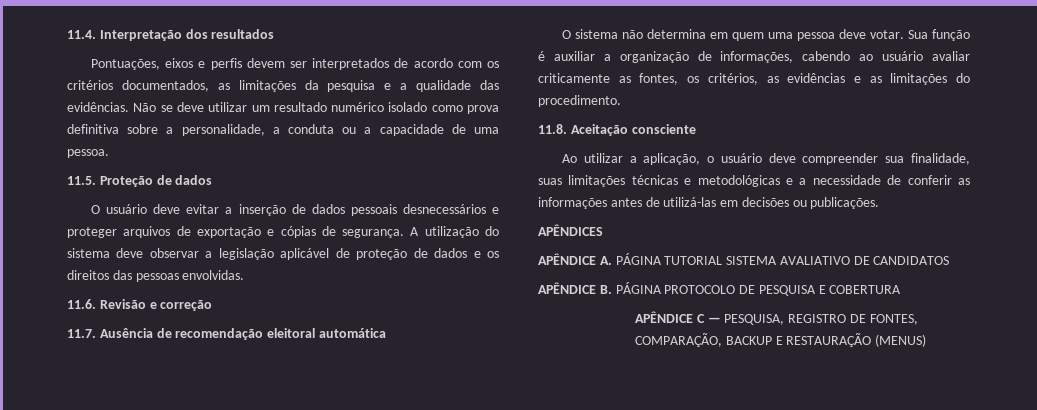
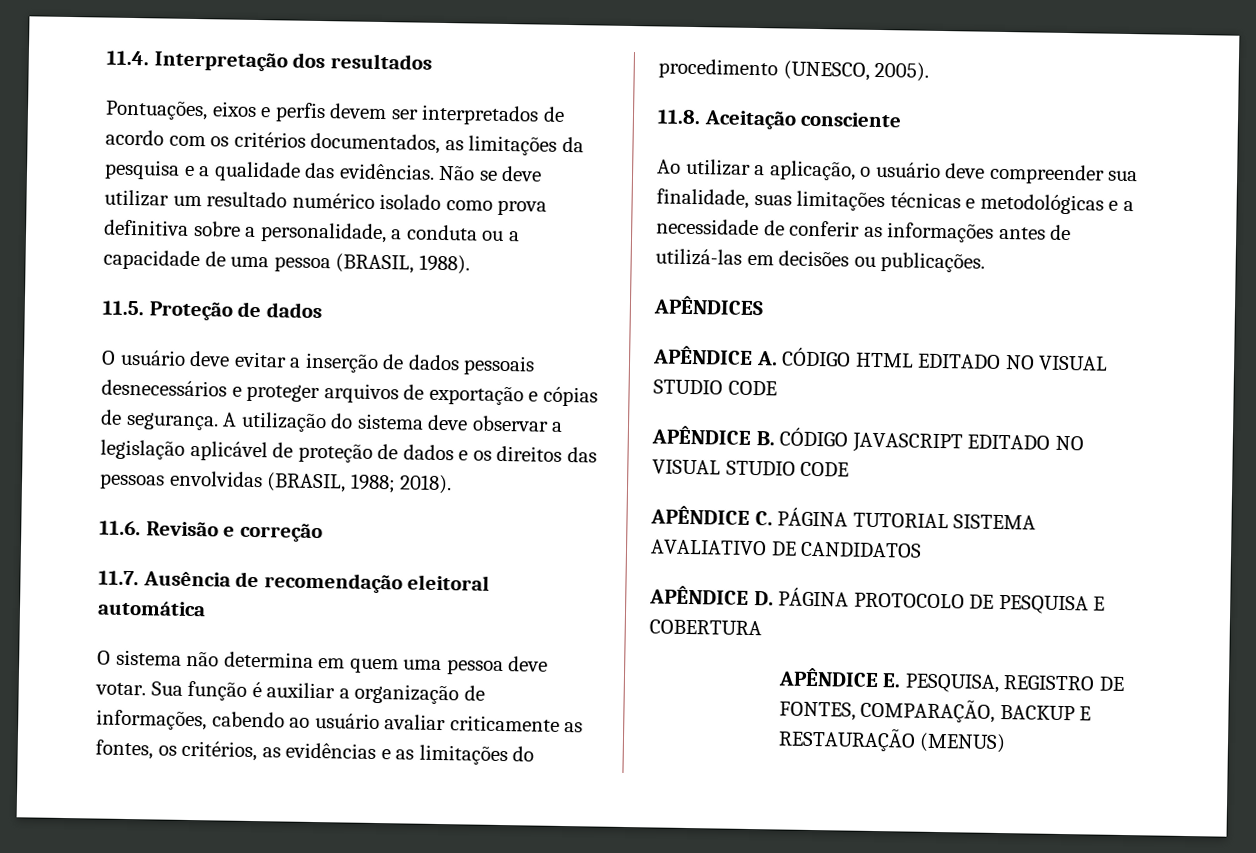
[67,149,109,158] pessoa. -> [273,253,470,275] pessoa (BRASIL, 1988).
[182,270,245,280] envolvidas. -> [168,470,453,495] envolvidas (BRASIL, 1988; 2018).
[538,95,621,107] procedimento. -> [658,58,930,82] procedimento (UNESCO, 2005).
(612, 260) none -> [781,347,1109,371] [653,379,777,396] [651,425,1084,454] [652,459,850,477] [650,505,773,526] CÓDIGO HTML EDITADO NO VISUAL STUDIO CODE // APÊNDICE B. CÓDIGO JAVASCRIPT EDITADO NO VISUAL STUDIO CODE // APÊNDICE C.
[599,285,612,294] B. -> [753,591,774,606] D.
[696,314,721,323] C — -> [882,673,902,688] E.

